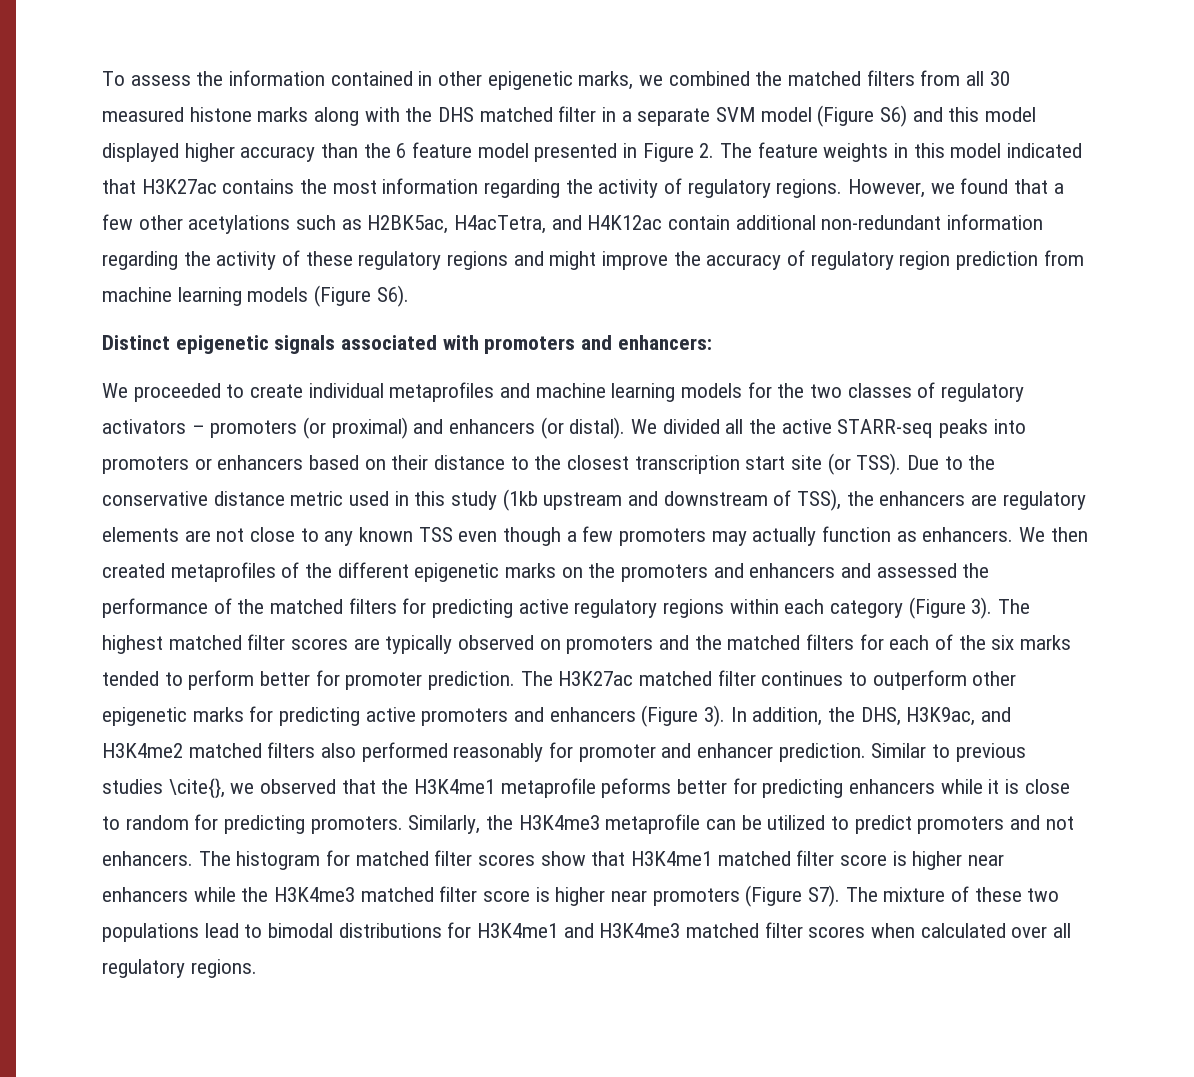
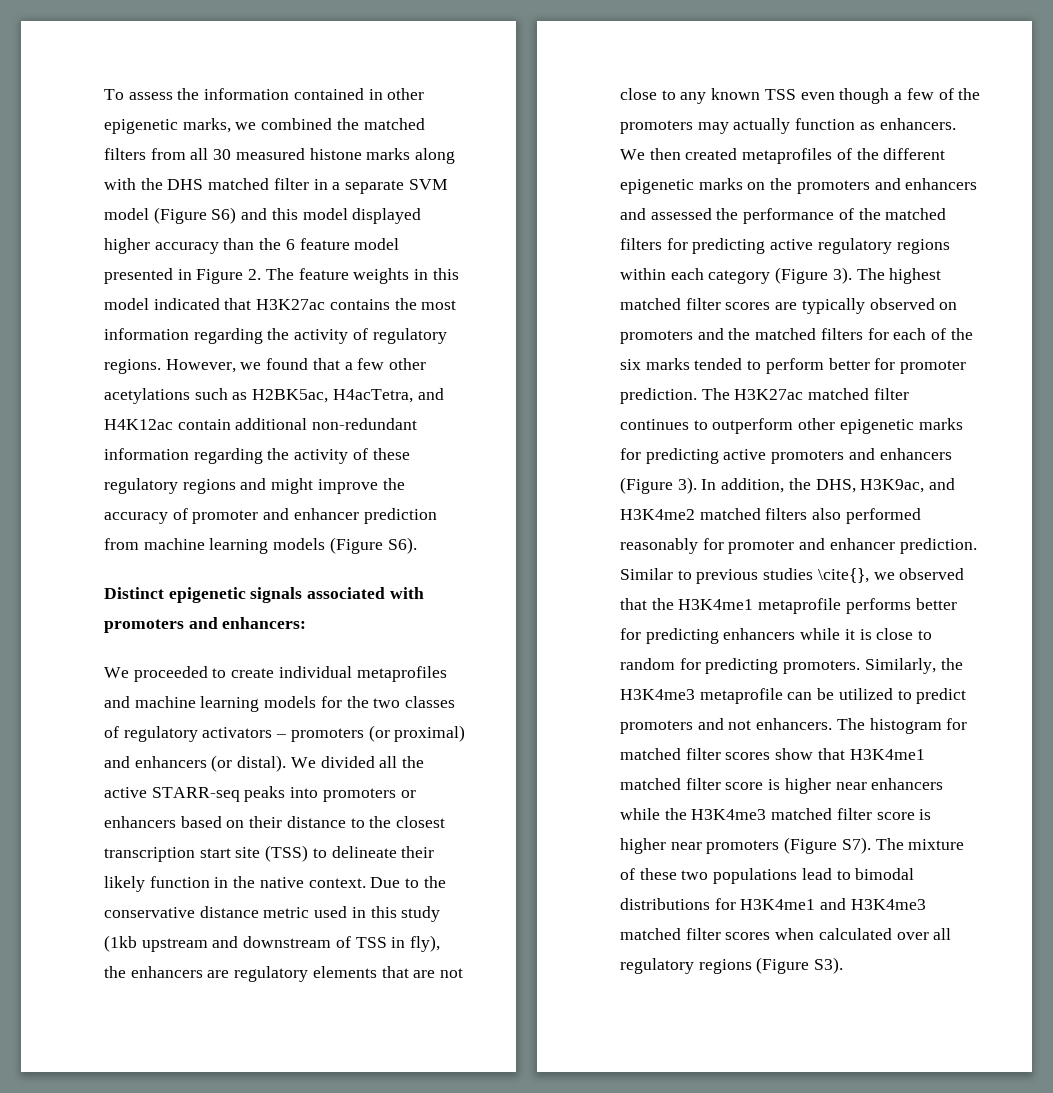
[810,251,951,270] regulatory region -> [192,508,359,524] promoter and enhancer
[827,453,902,475] (or TSS). -> [265,845,435,862] [104,876,366,892] (TSS) to delineate their likely function in the native context.
[797,489,842,511] TSS), -> [355,935,441,952] TSS in fly),
(179, 534) none -> [381,966,409,978] that
(614, 534) none -> [938,88,981,100] of the
[601,778,672,798] peforms -> [845,598,911,614] performs
[190,959,257,978] regions. -> [698,957,844,974] regions (Figure S3).

